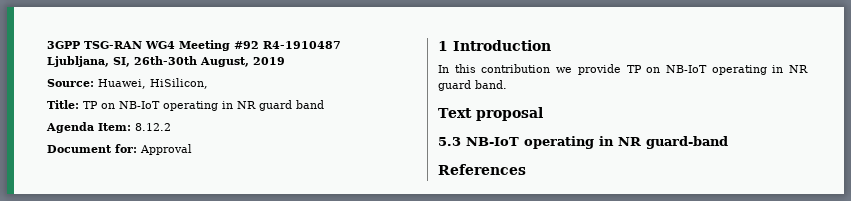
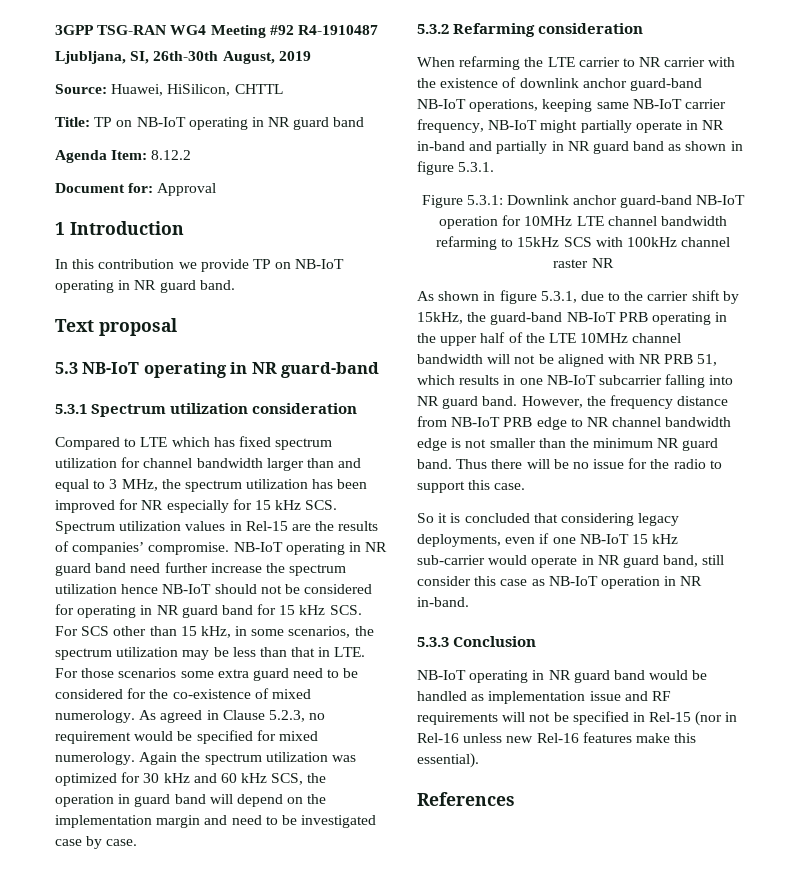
(208, 83) none -> [234,84,283,94] CHTTL
(728, 142) none -> [55,403,358,417] [55,436,333,450] [55,457,362,471] [55,479,368,492] [55,499,338,513] [55,521,379,534] [55,541,388,555] [55,562,347,576] [55,584,373,594] [55,604,362,618] [55,626,374,638] [55,647,366,660] [55,668,359,681] [55,688,311,699] [55,710,326,723] [55,730,318,744] [55,752,356,765] [55,772,327,786] [55,794,327,807] [55,815,377,828] [55,836,138,849] [417,23,644,37] [417,56,736,70] [417,77,702,91] [417,99,726,112] [417,119,725,133] [417,141,743,154] [417,161,495,175] [421,195,746,208] [439,215,727,229] [435,236,731,250] [553,258,614,268] [417,290,739,304] [417,312,728,325] [417,332,682,346] [417,354,718,367] [417,374,734,388] [417,395,729,409] [417,416,732,430] [417,438,719,451] [417,458,722,469] [417,480,526,493] [417,513,680,526] [417,533,679,547] [417,555,725,568] [417,576,703,589] [417,597,469,607] [417,636,537,647] [417,670,708,683] [417,691,671,704] [417,711,738,726] [417,732,697,743] [417,753,479,768] // 5.3.1 Spectrum utilization consideration // Compared to LTE which has fixed spectrum utilization for channel bandwidth larger than and equal to 3 MHz, the spectrum utilization has been improved for NR especially for 15 kHz SCS. Spectrum utilization values in Rel-15 are the results of companies’ compromise. NB-IoT operating in NR guard band need further increase the spectrum utilization hence NB-IoT should not be considered for operating in NR guard band for 15 kHz SCS. For SCS other than 15 kHz, in some scenarios, the spectrum utilization may be less than that in LTE. For those scenarios some extra guard need to be considered for the co-existence of mixed numerology. As agreed in Clause 5.2.3, no requirement would be specified for mixed numerology. Again the spectrum utilization was optimized for 30 kHz and 60 kHz SCS, the operation in guard band will depend on the implementation margin and need to be investigated case by case. // 5.3.2 Refarming consideration // When refarming the LTE carrier to NR carrier with the existence of downlink anchor guard-band NB-IoT operations, keeping same NB-IoT carrier frequency, NB-IoT might partially operate in NR in-band and partially in NR guard band as shown in figure 5.3.1. // Figure 5.3.1: Downlink anchor guard-band NB-IoT operation for 10MHz LTE channel bandwidth refarming to 15kHz SCS with 100kHz channel raster NR // As shown in figure 5.3.1, due to the carrier shift by 15kHz, the guard-band NB-IoT PRB operating in the upper half of the LTE 10MHz channel bandwidth will not be aligned with NR PRB 51, which results in one NB-IoT subcarrier falling into NR guard band. However, the frequency distance from NB-IoT PRB edge to NR channel bandwidth edge is not smaller than the minimum NR guard band. Thus there will be no issue for the radio to support this case. // So it is concluded that considering legacy deployments, even if one NB-IoT 15 kHz sub-carrier would operate in NR guard band, still consider this case as NB-IoT operation in NR in-band. // 5.3.3 Conclusion // NB-IoT operating in NR guard band would be handled as implementation issue and RF requirements will not be specified in Rel-15 (nor in Rel-16 unless new Rel-16 features make this essential).

